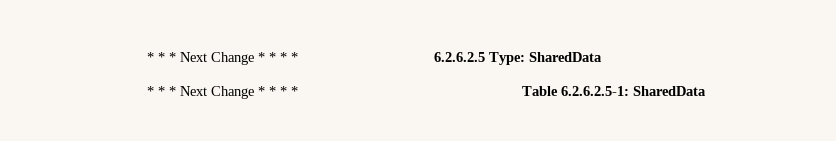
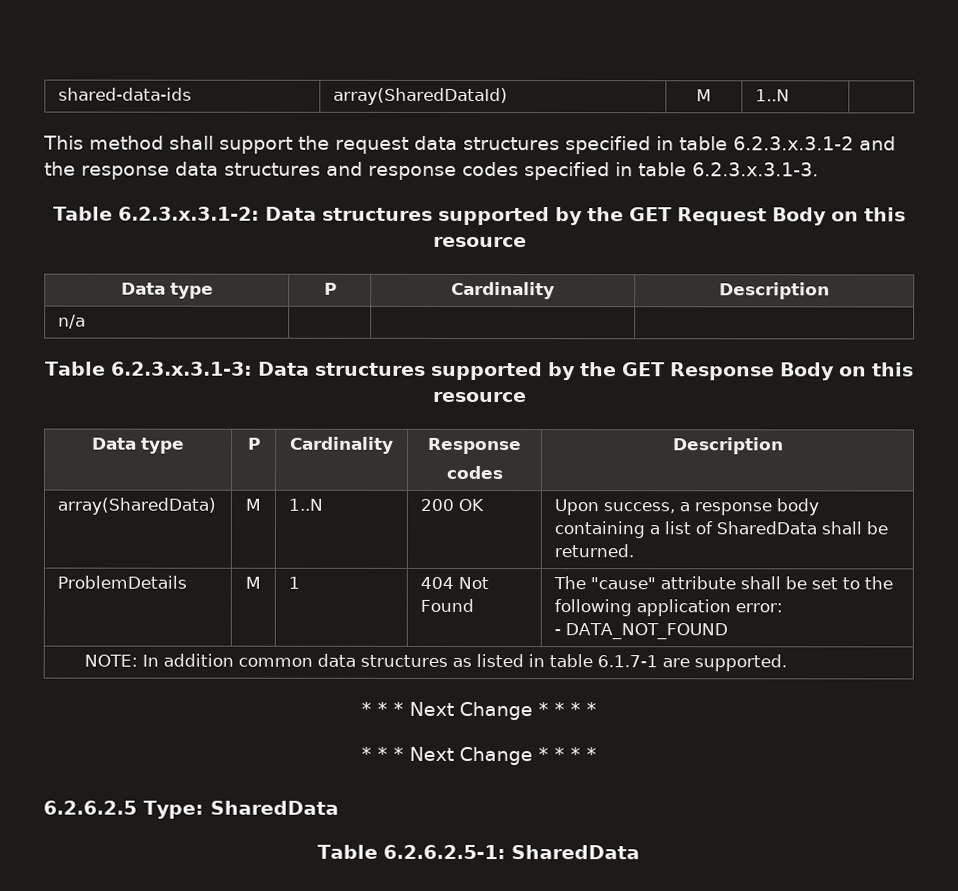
(147, 57) none -> [58,87,193,101] [333,87,509,106] [696,89,712,102] [755,89,791,102] [43,135,896,155] [44,161,819,181] [52,206,907,226] [432,236,527,248] [120,282,214,299] [323,282,337,295] [451,281,555,300] [719,282,830,300] [58,314,87,329] [45,361,914,381] [432,391,527,403] [91,437,185,454] [246,437,261,450] [289,436,394,454] [427,437,522,455] [445,465,503,480] [671,437,784,455] [57,497,217,515] [245,498,261,511] [288,498,324,511] [420,498,485,512] [554,498,820,516] [554,521,889,539] [554,544,635,558] [57,575,188,589] [245,576,261,589] [288,576,301,589] [420,576,490,590] [420,598,475,612] [553,576,894,590] [554,599,784,617] [554,623,729,640] [84,653,788,672] shared-data-ids | array(SharedDataId) | M | 1..N | // This method shall support the request data structures specified in table 6.2.3.x.3.1-2 and the response data structures and response codes specified in table 6.2.3.x.3.1-3. // Table 6.2.3.x.3.1-2: Data structures supported by the GET Request Body on this resource // Data type | P | Cardinality | Description // n/a | | | // Table 6.2.3.x.3.1-3: Data structures supported by the GET Response Body on this resource // Data type | P | Cardinality | Response // codes | Description // array(SharedData) | M | 1..N | 200 OK | Upon success, a response body containing a list of SharedData shall be returned. // ProblemDetails | M | 1 | 404 Not Found | The "cause" attribute shall be set to the following application error: // - DATA_NOT_FOUND // NOTE: In addition common data structures as listed in table 6.1.7-1 are supported. //

